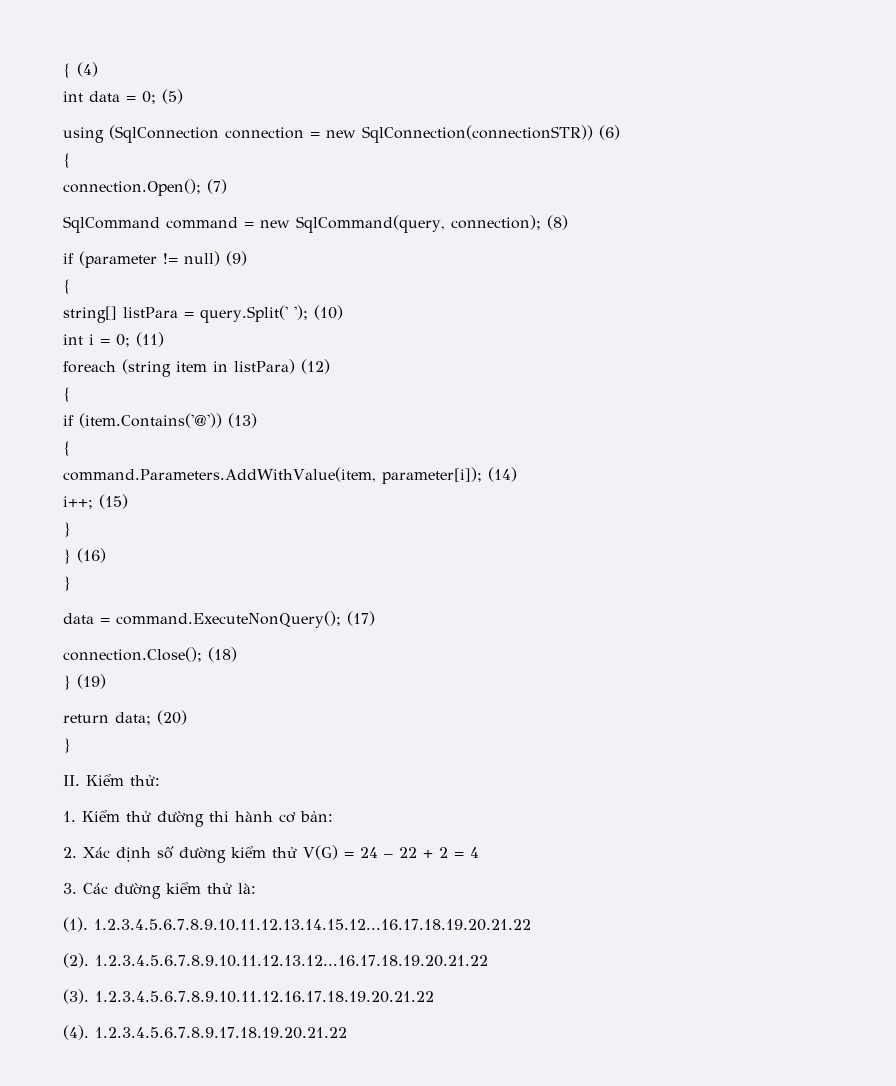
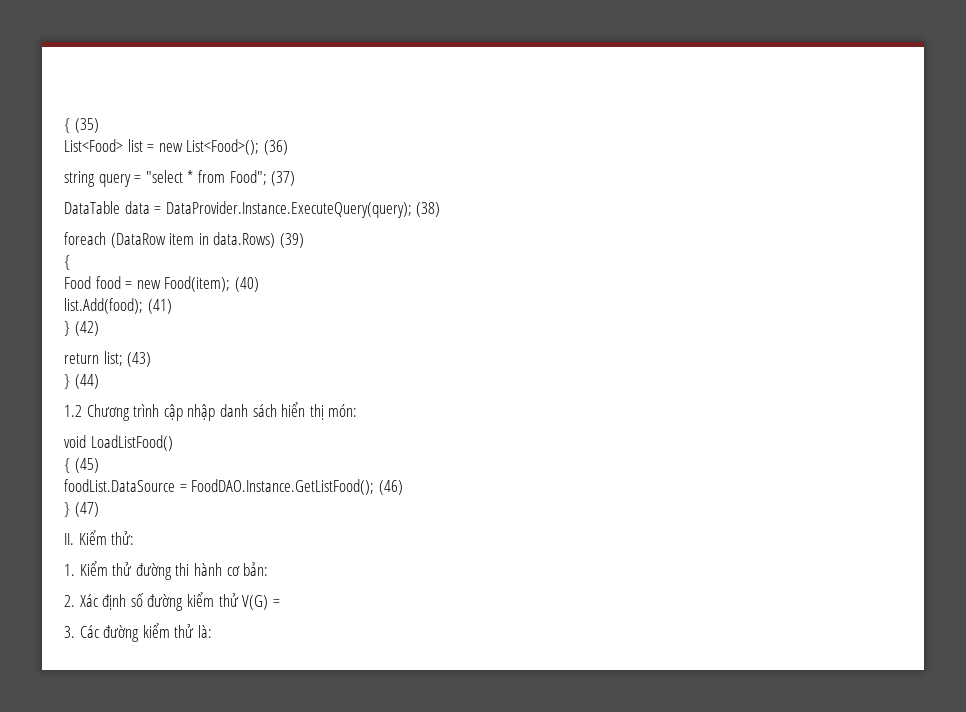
[63,62,98,78] [63,89,183,104] [63,125,620,143] [63,153,71,168] [63,179,227,196] [63,215,568,233] [63,251,247,268] [63,279,71,294] [63,305,343,323] [63,332,164,347] [63,359,330,377] [63,387,71,402] [63,413,257,428] [63,441,71,456] [63,467,517,484] [63,494,128,509] [63,522,71,537] [63,548,106,564] [63,576,71,591] [63,611,375,628] [63,647,237,662] [63,674,106,690] [63,710,187,725] [63,738,71,753] { (4) // int data = 0; (5) // using (SqlConnection connection = new SqlConnection(connectionSTR)) (6) // { // connection.Open(); (7) // SqlCommand command = new SqlCommand(query, connection); (8) // if (parameter != null) (9) // { // string[] listPara = query.Split(' '); (10) // int i = 0; (11) // foreach (string item in listPara) (12) // { // if (item.Contains('@')) (13) // { // command.Parameters.AddWithValue(item, parameter[i]); (14) // i++; (15) // } // } (16) // } // data = command.ExecuteNonQuery(); (17) // connection.Close(); (18) // } (19) // return data; (20) // } -> [64,118,99,133] [64,139,288,155] [64,170,296,187] [64,201,441,218] [64,232,304,248] [64,255,70,270] [64,276,259,292] [64,298,172,314] [64,321,99,336] [64,351,152,367] [64,374,99,389] [64,402,358,421] [64,435,173,451] [64,458,99,473] [64,479,403,495] [64,502,99,517] { (35) // List<Food> list = new List<Food>(); (36) // string query = "select * from Food"; (37) // DataTable data = DataProvider.Instance.ExecuteQuery(query); (38) // foreach (DataRow item in data.Rows) (39) // { // Food food = new Food(item); (40) // list.Add(food); (41) // } (42) // return list; (43) // } (44) // 1.2 Chương trình cập nhập danh sách hiển thị món: // void LoadListFood() // { (45) // foodList.DataSource = FoodDAO.Instance.GetListFood(); (46) // } (47)
[360,847,479,858] 24 – 22 + 2 = 4 -> (280, 603) none
[63,917,531,932] [63,953,488,968] [63,989,434,1004] [63,1025,347,1040] // (1). 1.2.3.4.5.6.7.8.9.10.11.12.13.14.15.12...16.17.18.19.20.21.22 // (2). 1.2.3.4.5.6.7.8.9.10.11.12.13.12...16.17.18.19.20.21.22 // (3). 1.2.3.4.5.6.7.8.9.10.11.12.16.17.18.19.20.21.22 // (4). 1.2.3.4.5.6.7.8.9.17.18.19.20.21.22 -> (212, 631) none

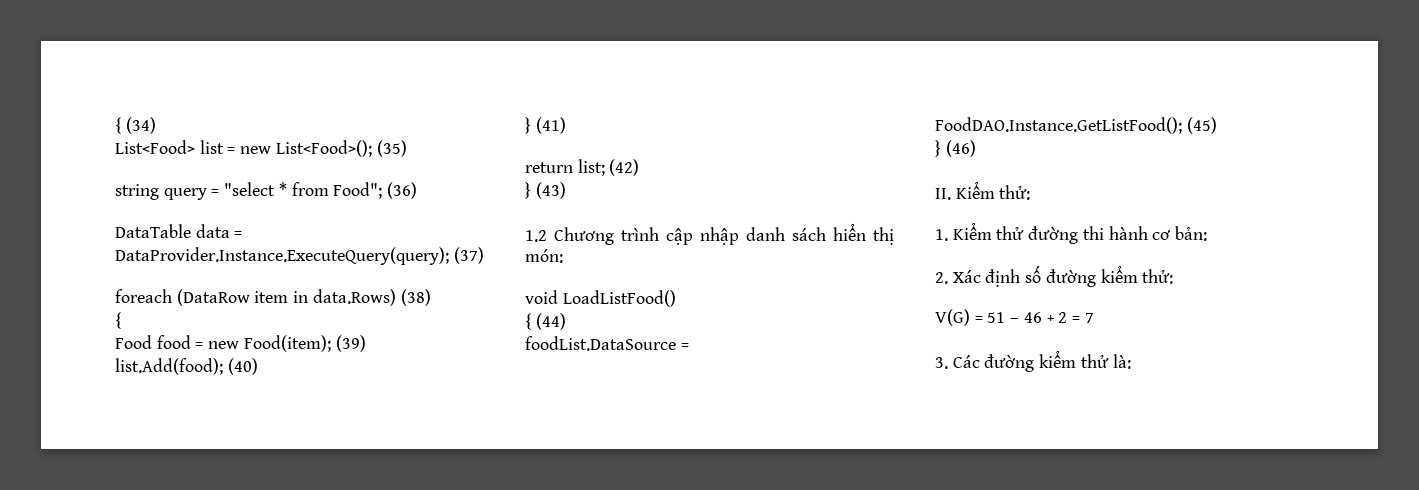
[64,118,99,133] { (35) -> [115,117,156,134] { (34)
[263,140,288,155] (36) -> [376,140,407,157] (35)
[271,171,296,186] (37) -> [387,182,418,199] (36)
[416,202,441,217] (38) -> [453,247,484,264] (37)
[279,233,304,248] (39) -> [400,289,431,306] (38)
(231, 284) none -> [335,335,366,352] [115,358,223,375] (39) // list.Add(food);
[64,298,143,314] list.Add(food); -> [525,117,531,134] }
[64,321,99,336] // } (42) -> (566, 125) none
[127,352,152,367] [64,374,99,389] (43) // } (44) -> [609,159,640,176] [525,182,566,199] (42) // } (43)
[74,458,99,473] (45) -> [535,313,566,330] (44)
[378,480,403,495] [64,502,99,517] (46) // } (47) -> [1186,117,1217,134] [935,140,976,157] (45) // } (46)
[218,593,239,607] thử -> [1142,269,1174,284] thử: //
(280, 603) none -> [987,312,1094,323] 51 – 46 + 2 = 7

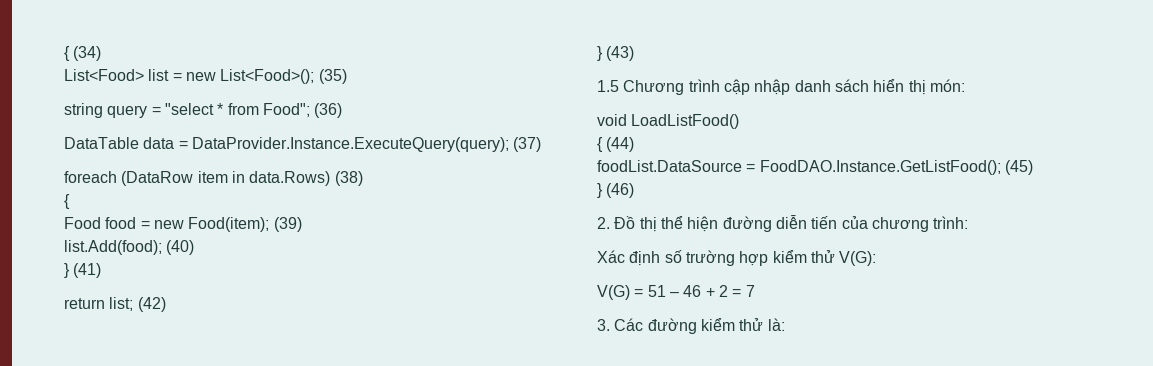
[525,230,547,242] 1.2 -> [597,80,619,92] 1.5
[935,181,1031,200] [935,222,1208,244] [935,265,1174,287] II. Kiểm thử: // 1. Kiểm thử đường thi hành cơ bản: // 2. Xác định số đường kiểm thử: -> [597,215,969,232] [597,250,877,266] 2. Đồ thị thể hiện đường diễn tiến của chương trình: // Xác định số trường hợp kiểm thử V(G):

